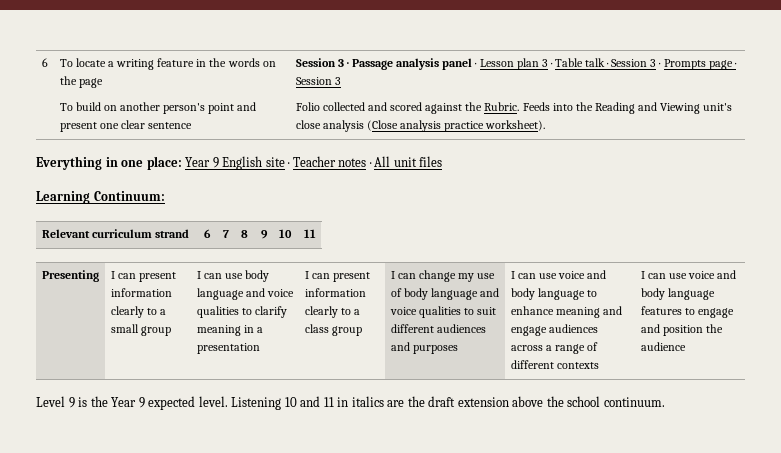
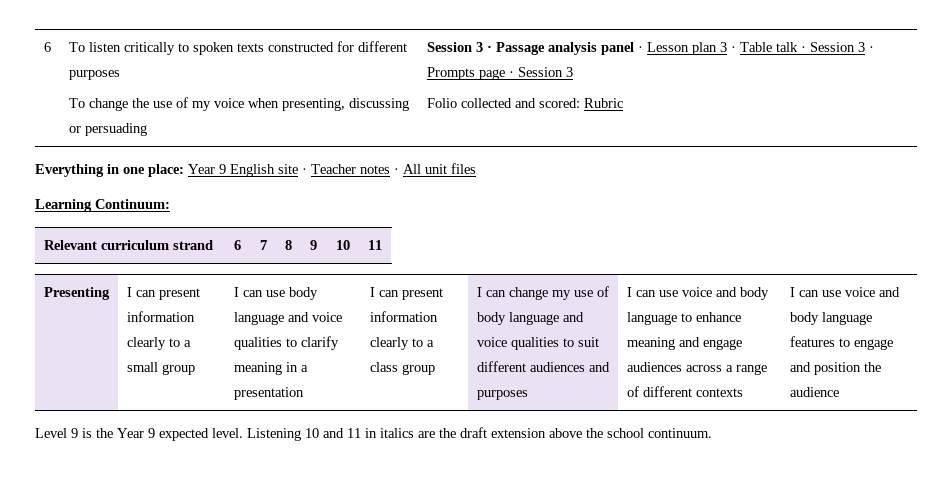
[75,58,276,70] [59,76,103,88] [59,102,257,114] [59,120,193,132] locate a writing feature in the words on the page // To build on another person's point and present one clear sentence -> [88,41,407,55] [68,70,120,80] [68,97,409,111] [68,123,147,136] listen critically to spoken texts constructed for different purposes // To change the use of my voice when presenting, discussing or persuading
[390,102,733,114] [295,120,546,132] scored against the Rubric. Feeds into the Reading and Viewing unit's close analysis (Close analysis practice worksheet). -> [538,98,623,108] scored: Rubric

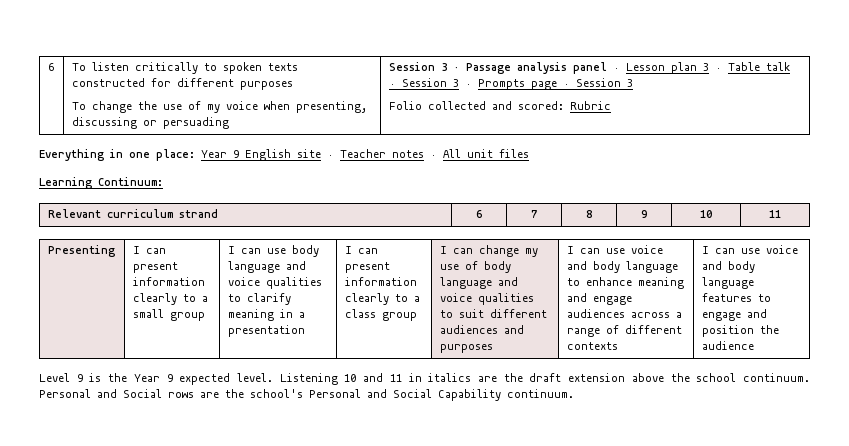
(712, 433) none -> [39,389,574,401] Personal and Social rows are the school's Personal and Social Capability continuum.

